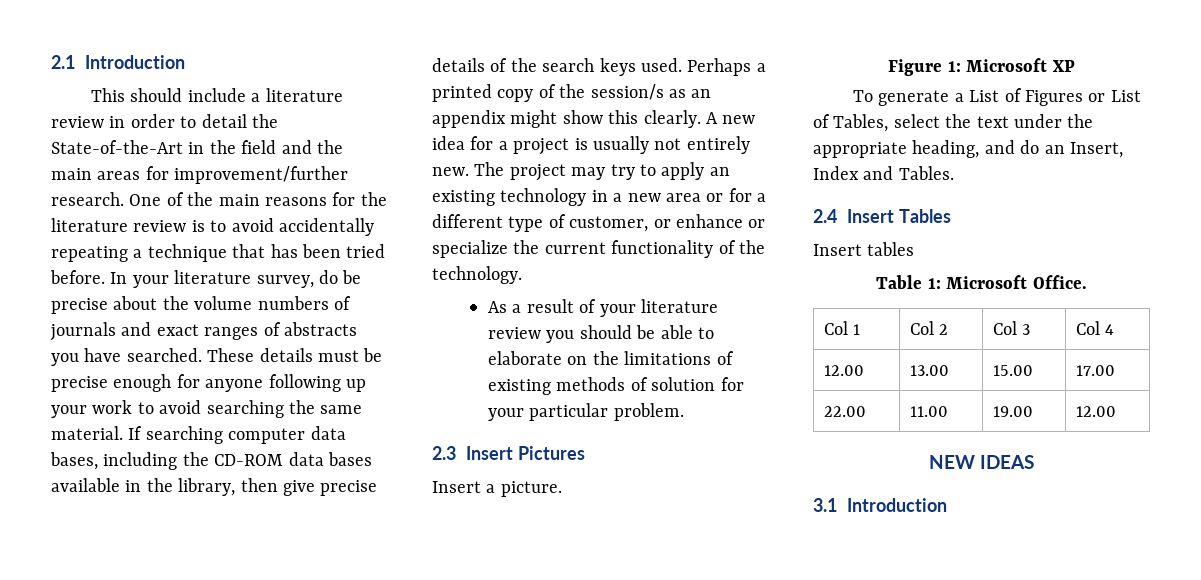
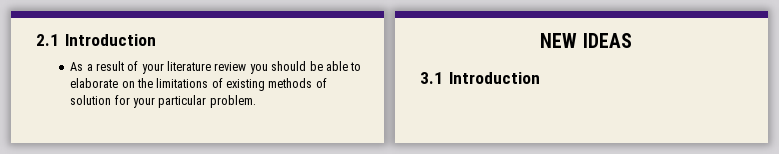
[90,88,343,102] [51,114,278,128] [51,140,343,154] [51,166,349,184] [51,192,387,206] [51,218,374,236] [51,244,386,262] [50,270,362,288] [51,296,351,314] [50,322,357,341] [51,348,383,366] [51,374,366,392] [51,400,363,418] [51,426,346,444] [50,452,372,470] [51,478,378,496] [432,58,766,76] [432,84,712,102] [432,110,756,128] [432,136,750,155] [432,162,730,181] [432,188,767,206] [432,214,766,232] [432,240,765,258] [432,266,522,284] // This should include a literature review in order to detail the State-of-the-Art in the field and the main areas for improvement/further research. One of the main reasons for the literature review is to avoid accidentally repeating a technique that has been tried before. In your literature survey, do be precise about the volume numbers of journals and exact ranges of abstracts you have searched. These details must be precise enough for anyone following up your work to avoid searching the same material. If searching computer data bases, including the CD-ROM data bases available in the library, then give precise details of the search keys used. Perhaps a printed copy of the session/s as an appendix might show this clearly. A new idea for a project is usually not entirely new. The project may try to apply an existing technology in a new area or for a different type of customer, or enhance or specialize the current functionality of the technology. -> (157, 40) none
[432,446,585,460] [432,481,562,497] [888,58,1075,76] [852,88,1141,106] [813,114,1094,132] [813,140,1123,158] [813,166,954,180] [813,209,951,223] [813,242,915,256] [876,275,1087,289] [823,321,861,335] [909,321,949,335] [992,321,1031,335] [1075,321,1115,335] [823,365,864,376] [909,365,949,376] [992,365,1033,376] [1075,365,1115,376] [823,406,866,417] [909,406,948,417] [992,406,1033,417] [1075,406,1116,417] // 2.3 Insert Pictures // Insert a picture. // Figure 1: Microsoft XP // To generate a List of Figures or List of Tables, select the text under the appropriate heading, and do an Insert, Index and Tables. // 2.4 Insert Tables // Insert tables // Table 1: Microsoft Office. // Col 1 | Col 2 | Col 3 | Col 4 // 12.00 | 13.00 | 15.00 | 17.00 // 22.00 | 11.00 | 19.00 | 12.00 -> (256, 101) none

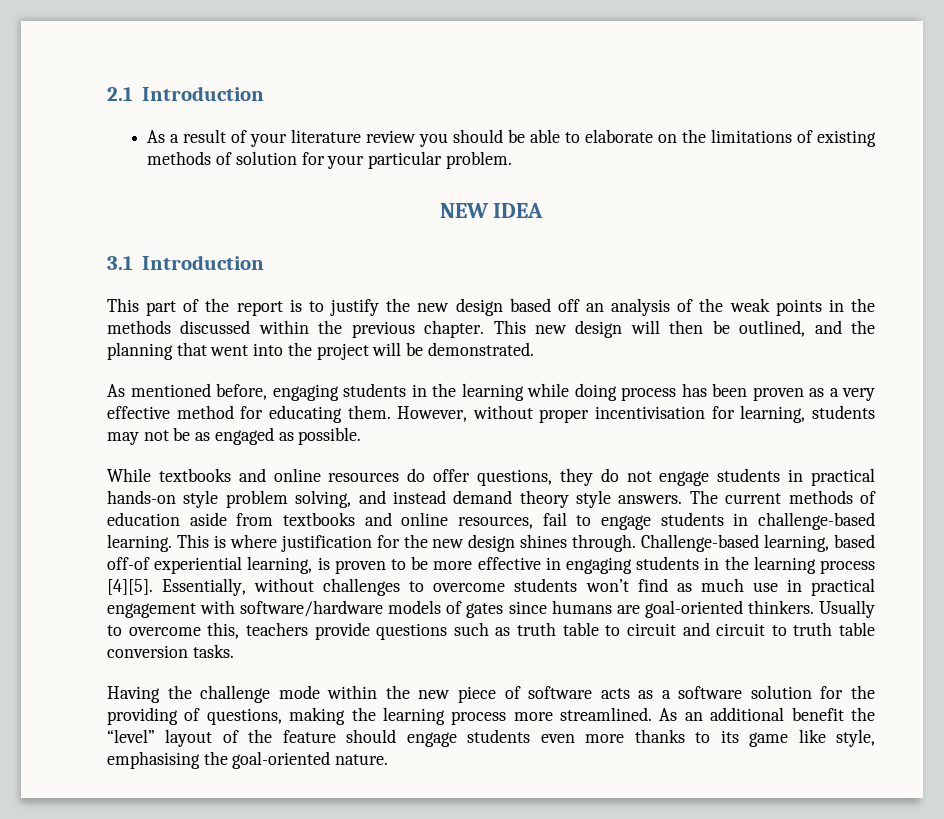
[582,33,632,48] IDEAS -> [493,203,544,218] IDEA
(541, 78) none -> [107,298,875,316] [107,320,876,338] [107,342,534,360] [107,383,875,401] [107,405,875,423] [107,427,362,445] [107,468,875,486] [107,490,876,508] [107,512,875,530] [107,534,875,552] [107,556,876,574] [107,578,876,596] [107,600,875,618] [107,622,875,640] [107,644,234,658] [107,685,875,703] [107,707,875,725] [107,729,876,747] [107,751,389,769] // This part of the report is to justify the new design based off an analysis of the weak points in the methods discussed within the previous chapter. This new design will then be outlined, and the planning that went into the project will be demonstrated. // As mentioned before, engaging students in the learning while doing process has been proven as a very effective method for educating them. However, without proper incentivisation for learning, students may not be as engaged as possible. // While textbooks and online resources do offer questions, they do not engage students in practical hands-on style problem solving, and instead demand theory style answers. The current methods of education aside from textbooks and online resources, fail to engage students in challenge-based learning. This is where justification for the new design shines through. Challenge-based learning, based off-of experiential learning, is proven to be more effective in engaging students in the learning process [4][5]. Essentially, without challenges to overcome students won’t find as much use in practical engagement with software/hardware models of gates since humans are goal-oriented thinkers. Usually to overcome this, teachers provide questions such as truth table to circuit and circuit to truth table conversion tasks. // Having the challenge mode within the new piece of software acts as a software solution for the providing of questions, making the learning process more streamlined. As an additional benefit the “level” layout of the feature should engage students even more thanks to its game like style, emphasising the goal-oriented nature.

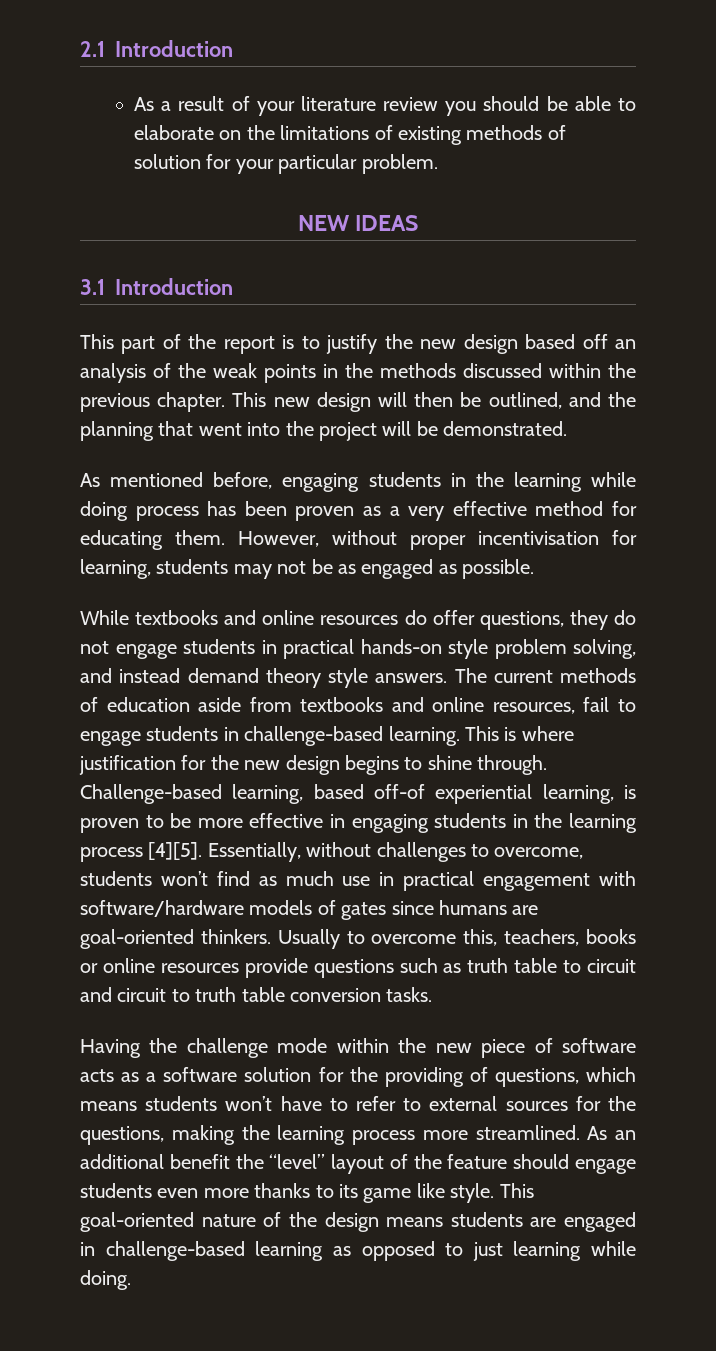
[493,203,544,218] IDEA -> [355,215,419,231] IDEAS
[520,534,568,548] shines -> [345,755,472,775] begins to shine
[433,583,506,592] overcome -> [494,847,584,859] overcome,
[245,622,308,636] teachers -> [504,929,636,946] [80,958,239,973] teachers, books or online resources
(282, 716) none -> [586,1067,637,1082] [80,1096,637,1111] [80,1126,164,1145] which means students won’t have to refer to external sources for the questions,
[836,729,876,747] [107,751,389,769] style, emphasising the goal-oriented nature. -> [450,1183,534,1203] [80,1212,636,1232] [80,1241,636,1261] [80,1270,131,1290] style. This goal-oriented nature of the design means students are engaged in challenge-based learning as opposed to just learning while doing.

